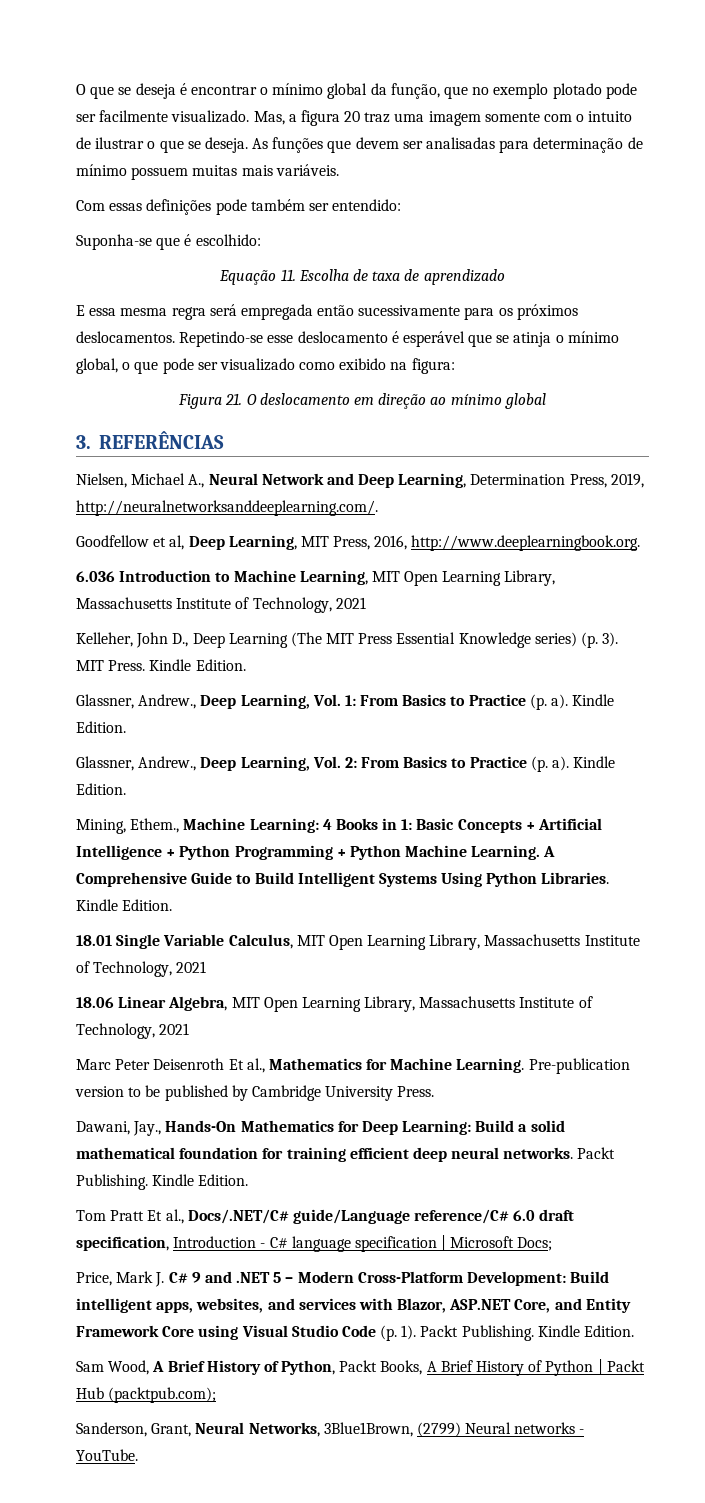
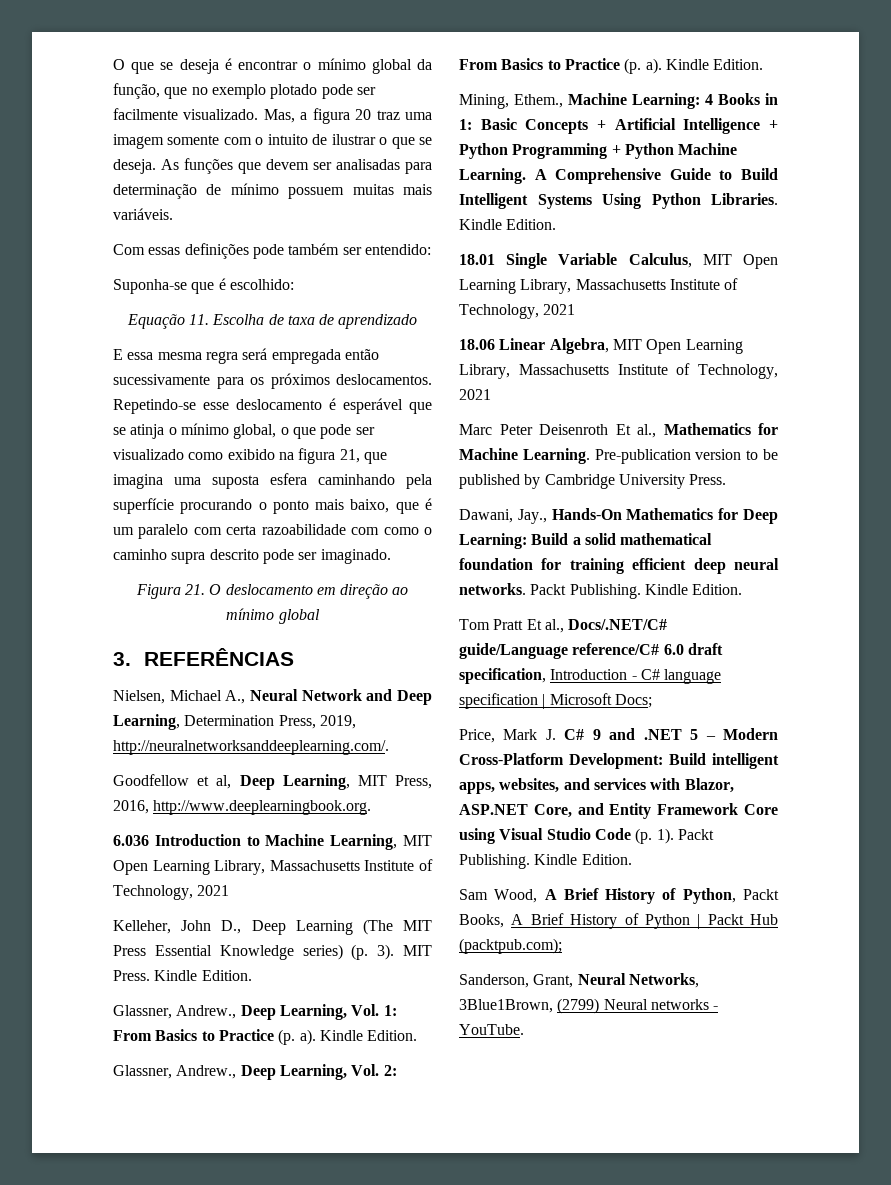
[411,358,455,374] figura: -> [298,448,387,464] [113,473,432,489] [113,498,432,514] [113,524,432,539] [113,549,391,564] figura 21, que imagina uma suposta esfera caminhando pela superfície procurando o ponto mais baixo, que é um paralelo com certa razoabilidade com como o caminho supra descrito pode ser imaginado.

